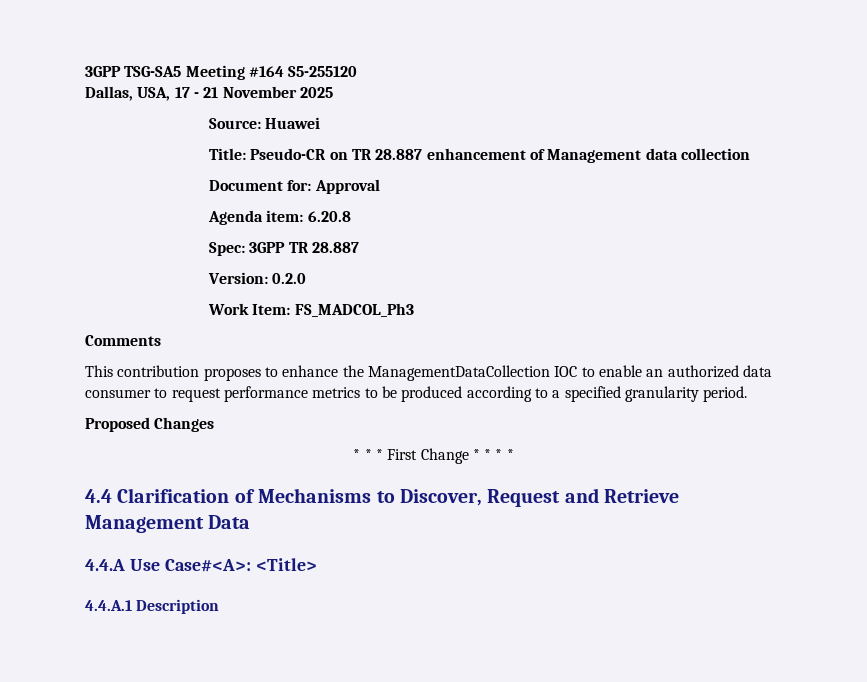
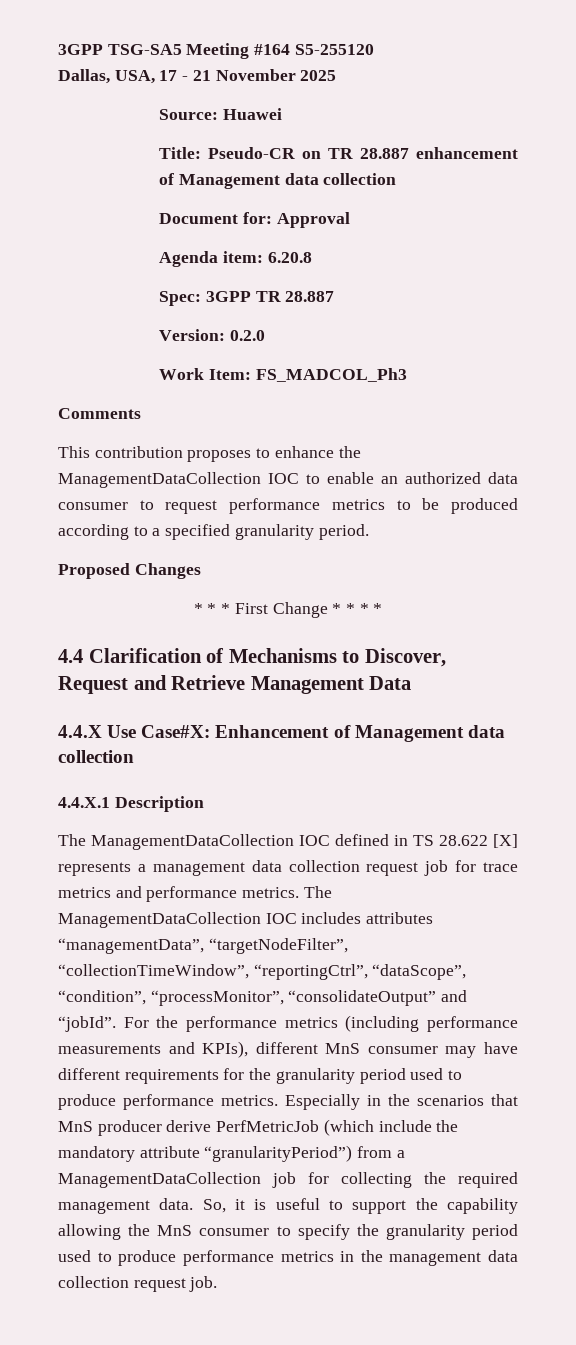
[85,558,317,572] [85,599,220,614] 4.4.A Use Case#<A>: <Title> // 4.4.A.1 Description -> [58,725,505,742] [58,750,134,763] [58,796,204,812] [58,834,518,850] [58,860,518,876] [58,886,332,902] [58,912,434,928] [58,938,348,954] [58,964,467,980] [58,990,468,1006] [58,1015,519,1032] [58,1041,518,1058] [58,1068,463,1084] [58,1094,518,1110] [58,1119,459,1136] [58,1145,405,1162] [58,1172,518,1188] [58,1198,518,1214] [58,1224,518,1240] [58,1250,518,1266] [58,1276,218,1292] 4.4.X Use Case#X: Enhancement of Management data collection // 4.4.X.1 Description // The ManagementDataCollection IOC defined in TS 28.622 [X] represents a management data collection request job for trace metrics and performance metrics. The ManagementDataCollection IOC includes attributes “managementData”, “targetNodeFilter”, “collectionTimeWindow”, “reportingCtrl”, “dataScope”, “condition”, “processMonitor”, “consolidateOutput” and “jobId”. For the performance metrics (including performance measurements and KPIs), different MnS consumer may have different requirements for the granularity period used to produce performance metrics. Especially in the scenarios that MnS producer derive PerfMetricJob (which include the mandatory attribute “granularityPeriod”) from a ManagementDataCollection job for collecting the required management data. So, it is useful to support the capability allowing the MnS consumer to specify the granularity period used to produce performance metrics in the management data collection request job.

